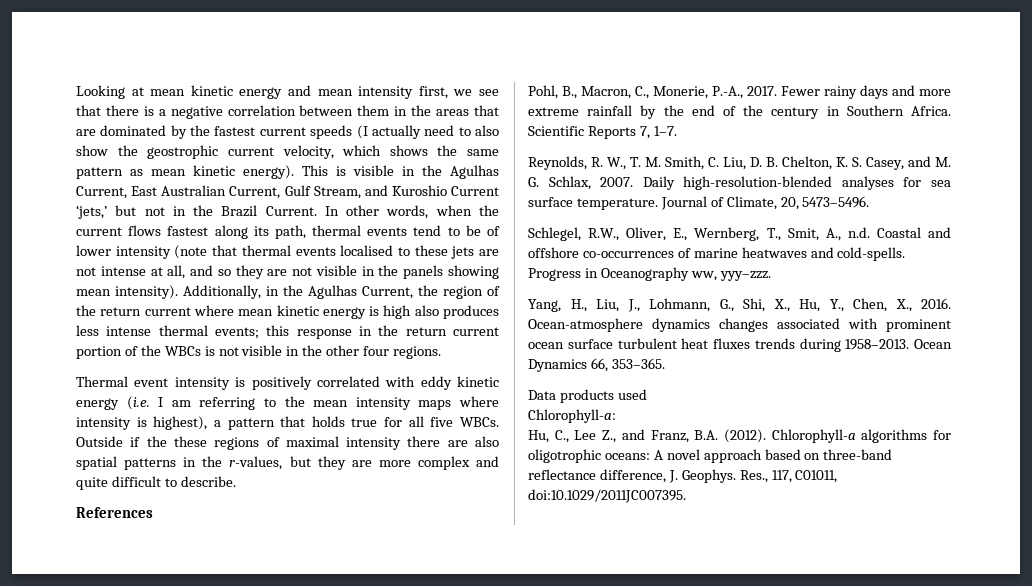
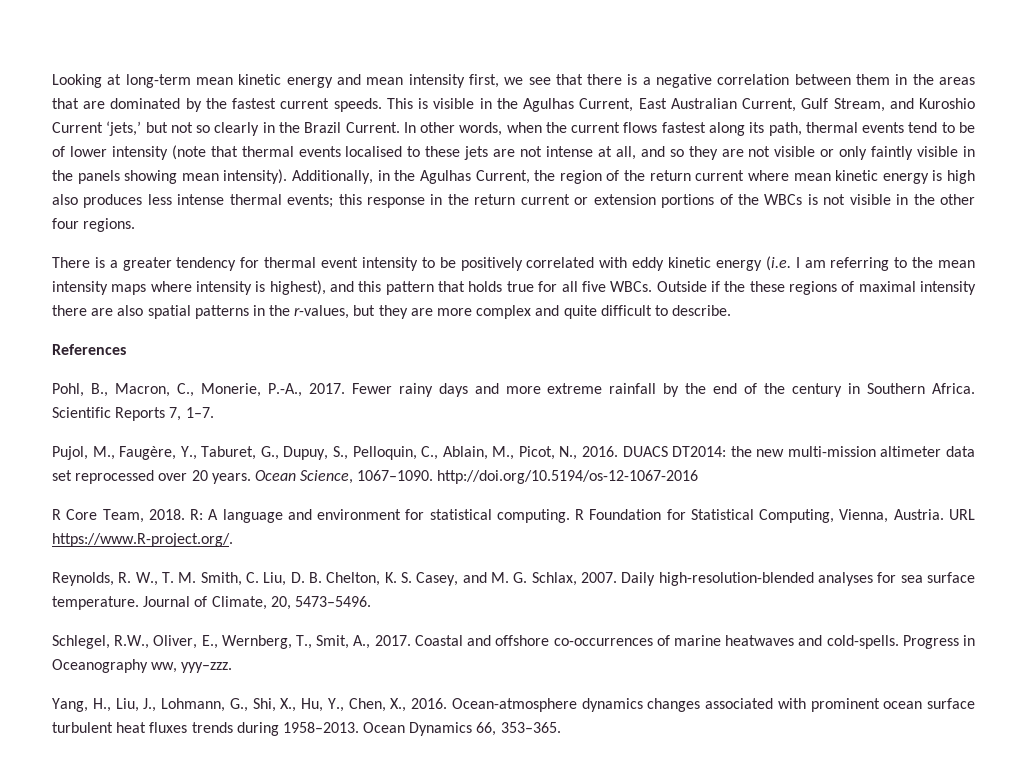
(144, 91) none -> [125,74,191,88] long-term
[310,125,500,139] [76,145,499,159] [76,165,294,179] speeds (I actually need to also show the geostrophic current velocity, which shows the same pattern as mean kinetic energy). -> [333,98,382,112] speeds.
(165, 211) none -> [196,122,260,136] so clearly
(357, 270) none -> [820,146,959,160] or only faintly visible
[76,346,122,359] portion -> [574,194,715,208] or extension portions
[76,376,246,390] Thermal event intensity is -> [52,257,456,271] There is a greater tendency for thermal event intensity to be
[213,420,221,427] a -> [330,281,382,292] and this
(677, 131) none -> [52,446,975,460] [52,470,699,484] [52,509,976,523] [52,533,233,547] // Pujol, M., Faugère, Y., Taburet, G., Dupuy, S., Pelloquin, C., Ablain, M., Picot, N., 2016. DUACS DT2014: the new multi-mission altimeter data set reprocessed over 20 years. Ocean Science, 1067–1090. http://doi.org/10.5194/os-12-1067-2016 // R Core Team, 2018. R: A language and environment for statistical computing. R Foundation for Statistical Computing, Vienna, Austria. URL https://www.R-project.org/.
[847,227,870,238] n.d. -> [374,635,411,646] 2017.
[528,389,647,403] [528,409,616,423] [528,429,951,443] [528,449,893,463] [528,469,838,483] [528,489,686,503] // Data products used // Chlorophyll-a: // Hu, C., Lee Z., and Franz, B.A. (2012). Chlorophyll-a algorithms for oligotrophic oceans: A novel approach based on three-band reflectance difference, J. Geophys. Res., 117, C01011, doi:10.1029/2011JC007395. -> (561, 727) none

